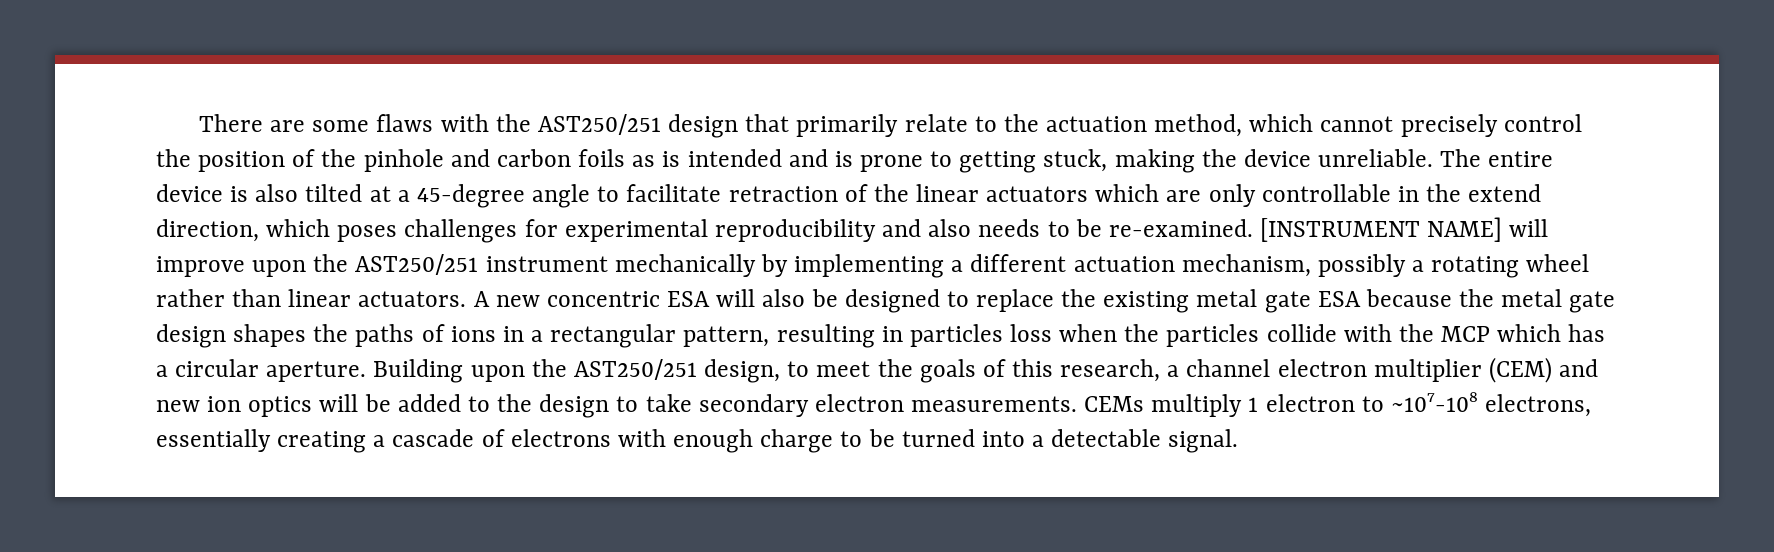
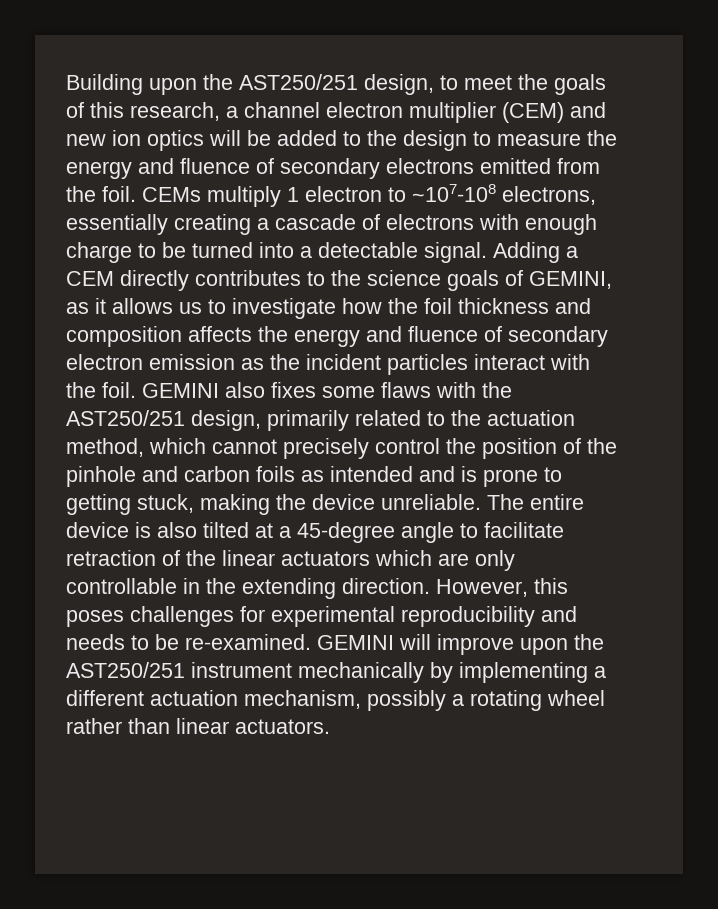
[198,114,306,132] There are -> [66,74,606,95] [66,102,606,123] [66,130,617,151] [66,158,600,179] [66,184,596,207] [66,214,597,235] [66,242,578,263] [66,270,612,291] [66,298,591,319] [66,326,608,347] [66,354,590,375] [66,382,316,398] Building upon the AST250/251 design, to meet the goals of this research, a channel electron multiplier (CEM) and new ion optics will be added to the design to measure the energy and fluence of secondary electrons emitted from the foil. CEMs multiply 1 electron to ~107-108 electrons, essentially creating a cascade of electrons with enough charge to be turned into a detectable signal. Adding a CEM directly contributes to the science goals of GEMINI, as it allows us to investigate how the foil thickness and composition affects the energy and fluence of secondary electron emission as the incident particles interact with the foil. GEMINI also fixes
[668,114,968,138] design that primarily relate -> [191,410,421,431] design, primarily related
[662,151,681,167] is -> (324, 476) none
[1468,184,1542,202] [156,219,331,242] extend direction, which -> [242,578,568,599] extending direction. However, this
[928,219,972,237] also -> (577, 614) none
[1260,217,1503,242] [INSTRUMENT NAME] -> [317,635,394,650] GEMINI
[473,289,1616,313] [156,324,1606,348] [156,357,1599,383] [156,392,1592,418] [156,429,1239,453] A new concentric ESA will also be designed to replace the existing metal gate ESA because the metal gate design shapes the paths of ions in a rectangular pattern, resulting in particles loss when the particles collide with the MCP which has a circular aperture. Building upon the AST250/251 design, to meet the goals of this research, a channel electron multiplier (CEM) and new ion optics will be added to the design to take secondary electron measurements. CEMs multiply 1 electron to ~107-108 electrons, essentially creating a cascade of electrons with enough charge to be turned into a detectable signal. -> (330, 726) none

